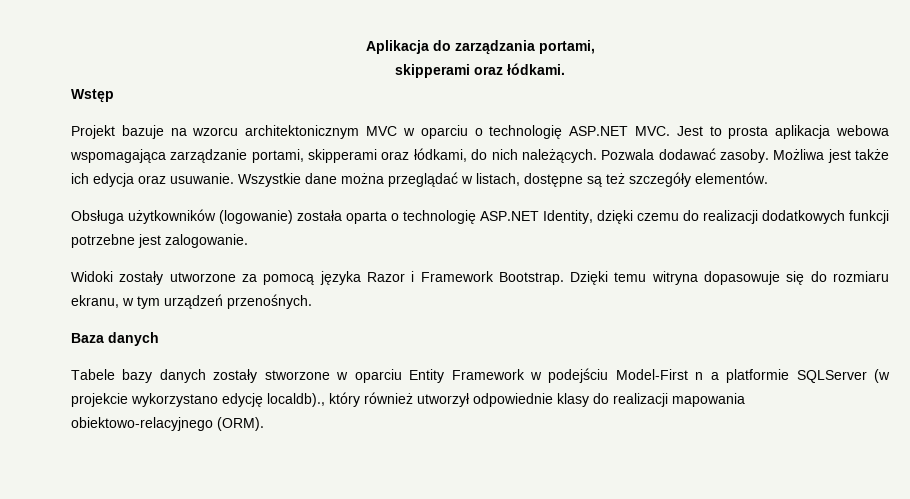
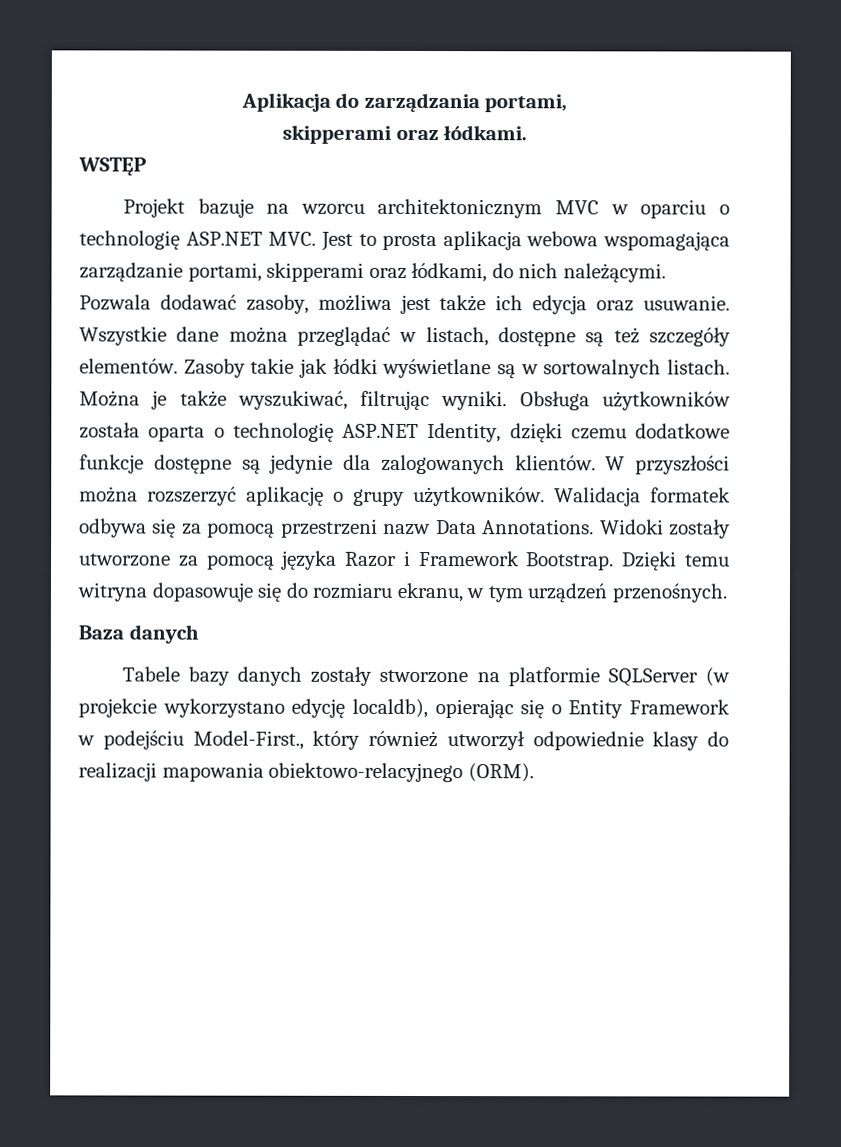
[71,89,114,103] Wstęp -> [78,157,147,176] WSTĘP
[521,149,597,163] należących. -> [562,263,666,283] należącymi.
[719,149,825,163] zasoby. Możliwa -> [245,294,392,314] zasoby, możliwa
(768, 178) // -> [183,358,731,379] [79,390,508,411] Zasoby takie jak łódki wyświetlane są w sortowalnych listach. Można je także wyszukiwać, filtrując wyniki.
[219,210,293,224] (logowanie) -> (731, 401) none
[683,210,889,224] [71,234,248,248] do realizacji dodatkowych funkcji potrzebne jest zalogowanie. // -> [635,423,730,439] [79,454,730,475] [79,486,731,507] [79,518,595,538] dodatkowe funkcje dostępne są jedynie dla zalogowanych klientów. W przyszłości można rozszerzyć aplikację o grupy użytkowników. Walidacja formatek odbywa się za pomocą przestrzeni nazw Data Annotations.
[336,368,719,383] w oparciu Entity Framework w podejściu Model-First n a -> [476,672,500,683] na
[267,393,325,407] localdb)., -> [351,698,730,719] [77,730,304,750] localdb), opierając się o Entity Framework w podejściu Model-First.,

